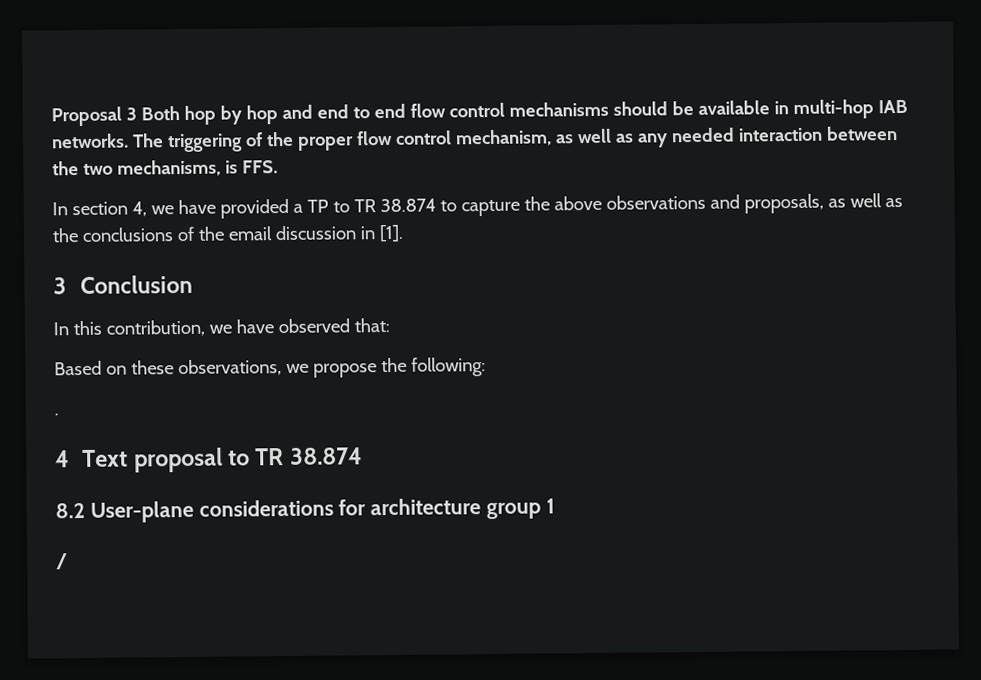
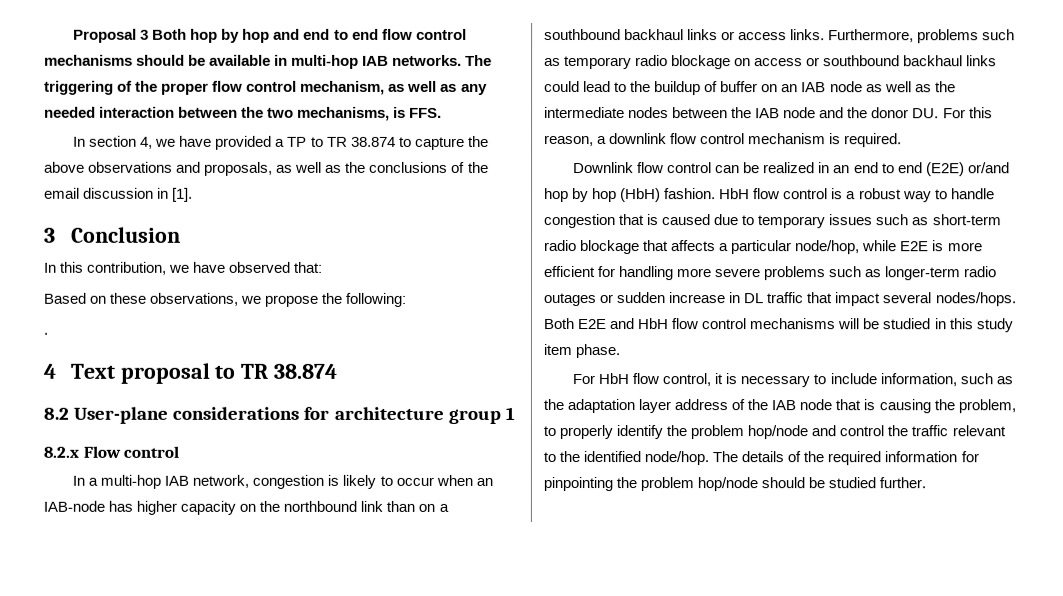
[56,553,68,570] / -> [43,445,180,458] [72,474,493,489] [43,500,449,515] [544,29,1016,44] [544,55,998,70] [544,81,956,96] [544,107,993,119] [544,133,903,148] [573,162,1010,177] [544,188,995,203] [544,214,1002,229] [544,240,983,255] [544,266,998,281] [543,292,1017,307] [543,318,1013,333] [543,344,621,359] [572,373,1013,388] [543,399,1016,414] [543,425,1006,440] [543,451,979,466] [543,477,927,492] 8.2.x Flow control // In a multi-hop IAB network, congestion is likely to occur when an IAB-node has higher capacity on the northbound link than on a southbound backhaul links or access links. Furthermore, problems such as temporary radio blockage on access or southbound backhaul links could lead to the buildup of buffer on an IAB node as well as the intermediate nodes between the IAB node and the donor DU. For this reason, a downlink flow control mechanism is required. // Downlink flow control can be realized in an end to end (E2E) or/and hop by hop (HbH) fashion. HbH flow control is a robust way to handle congestion that is caused due to temporary issues such as short-term radio blockage that affects a particular node/hop, while E2E is more efficient for handling more severe problems such as longer-term radio outages or sudden increase in DL traffic that impact several nodes/hops. Both E2E and HbH flow control mechanisms will be studied in this study item phase. // For HbH flow control, it is necessary to include information, such as the adaptation layer address of the IAB node that is causing the problem, to properly identify the problem hop/node and control the traffic relevant to the identified node/hop. The details of the required information for pinpointing the problem hop/node should be studied further.

